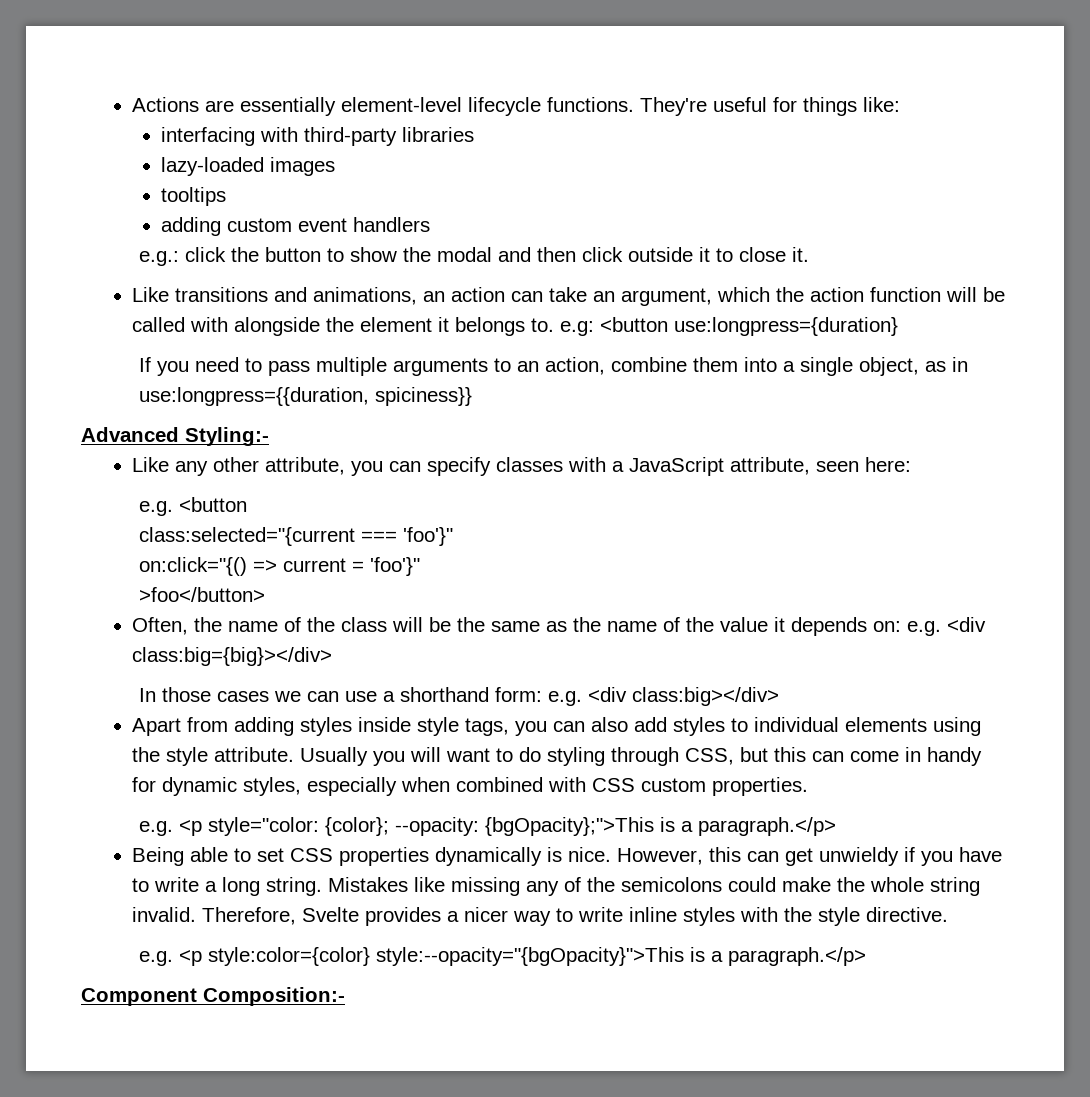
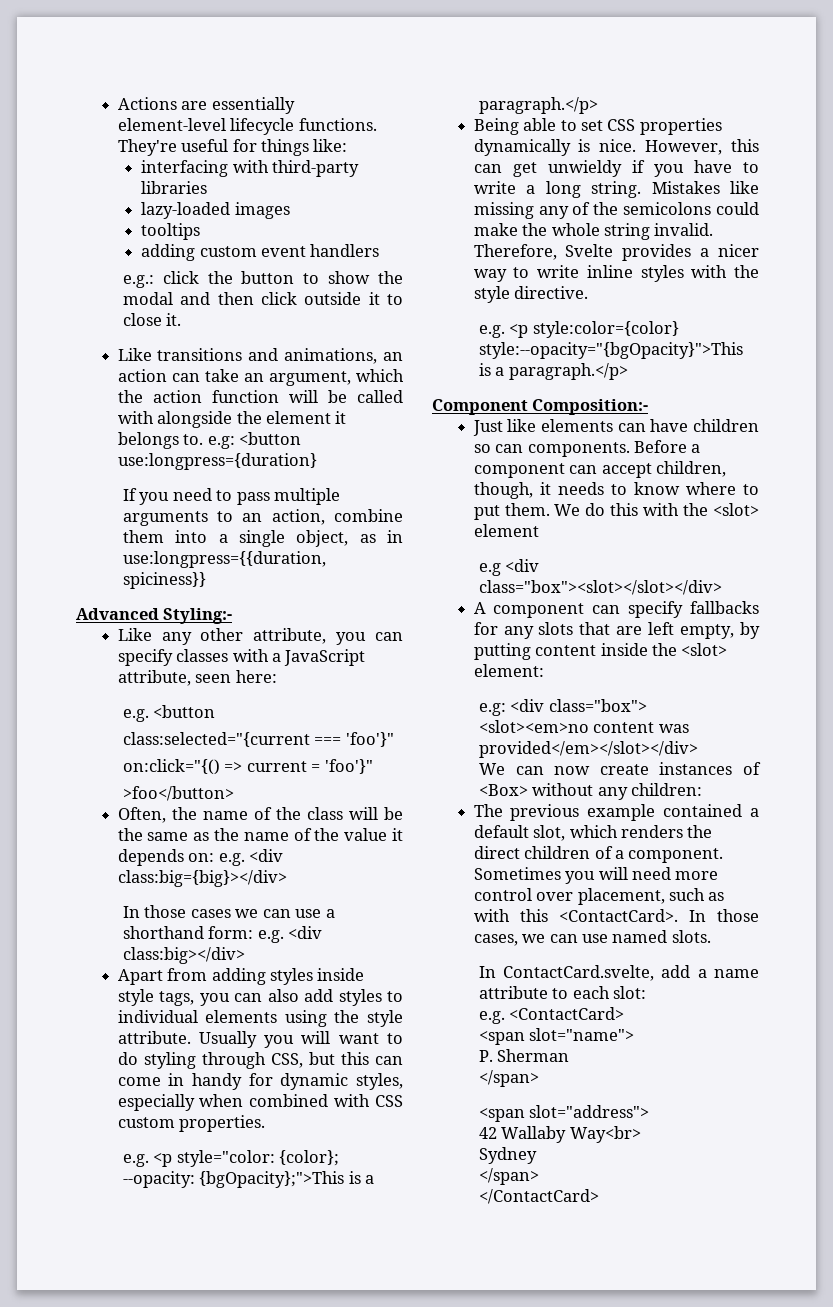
(345, 996) none -> [472,419,759,436] [473,440,701,457] [473,461,726,478] [473,482,759,499] [473,503,759,520] [473,524,539,537] [478,559,540,576] [478,580,722,595] [473,601,759,618] [473,622,760,639] [473,643,728,660] [473,664,544,677] [478,699,647,716] [478,720,689,733] [478,741,698,758] [478,762,761,775] [478,783,703,800] [473,804,759,821] [473,825,713,841] [473,846,724,863] [473,867,719,884] [473,888,725,905] [473,909,759,922] [473,930,711,946] [478,965,759,981] [478,986,647,999] [478,1007,625,1024] [478,1028,635,1045] [478,1049,570,1062] [478,1070,539,1087] [478,1105,650,1122] [478,1126,641,1143] [478,1147,537,1164] [478,1168,539,1185] [478,1189,599,1204] // Just like elements can have children so can components. Before a component can accept children, though, it needs to know where to put them. We do this with the <slot> element // e.g <div class="box"><slot></slot></div> // A component can specify fallbacks for any slots that are left empty, by putting content inside the <slot> element: // e.g: <div class="box"> <slot><em>no content was provided</em></slot></div> // We can now create instances of <Box> without any children: // The previous example contained a default slot, which renders the direct children of a component. Sometimes you will need more control over placement, such as with this <ContactCard>. In those cases, we can use named slots. // In ContactCard.svelte, add a name attribute to each slot: // e.g. <ContactCard> // <span slot="name"> // P. Sherman // </span> // <span slot="address"> // 42 Wallaby Way<br> // Sydney // </span> // </ContactCard>

